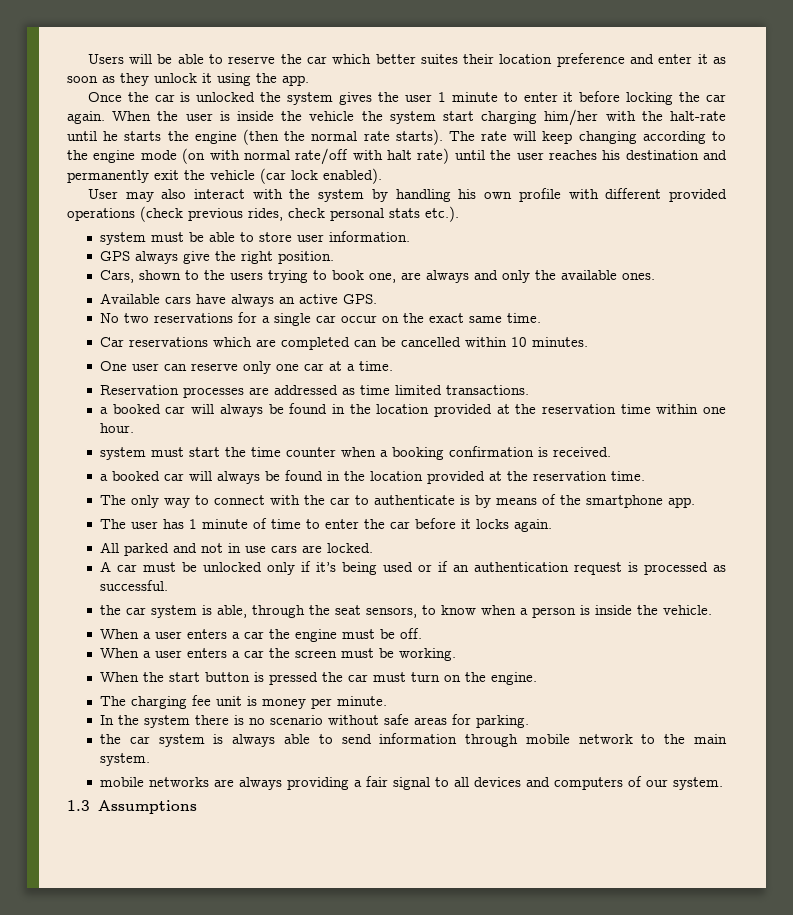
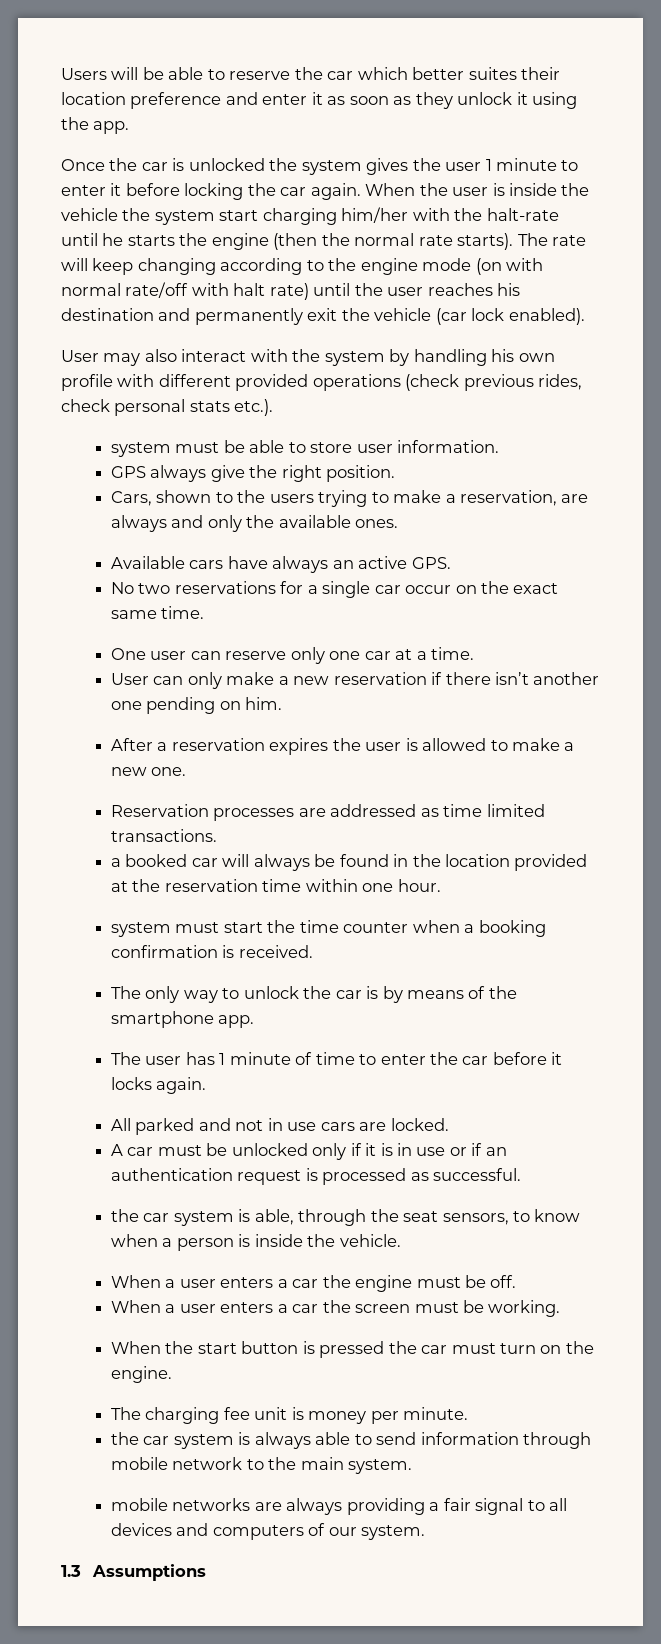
[332,270,397,283] book one, -> [393,490,557,506] make a reservation,
[100,337,589,350] // Car reservations which are completed can be cancelled within 10 minutes. -> (205, 612) none
(394, 366) none -> [110,672,600,689] [110,697,283,714] [110,738,575,755] [110,767,187,776] // User can only make a new reservation if there isn’t another one pending on him. // After a reservation expires the user is allowed to make a new one.
[100,470,646,484] [100,495,456,508] a booked car will always be found in the location provided at the reservation time. // The only way to connect with the car to authenticate -> [110,986,362,1003] The only way to unlock the car
[316,562,414,575] it’s being used -> [365,1143,446,1156] it is in use
[100,714,530,728] // In the system there is no scenario without safe areas for parking. -> (469, 1413) none

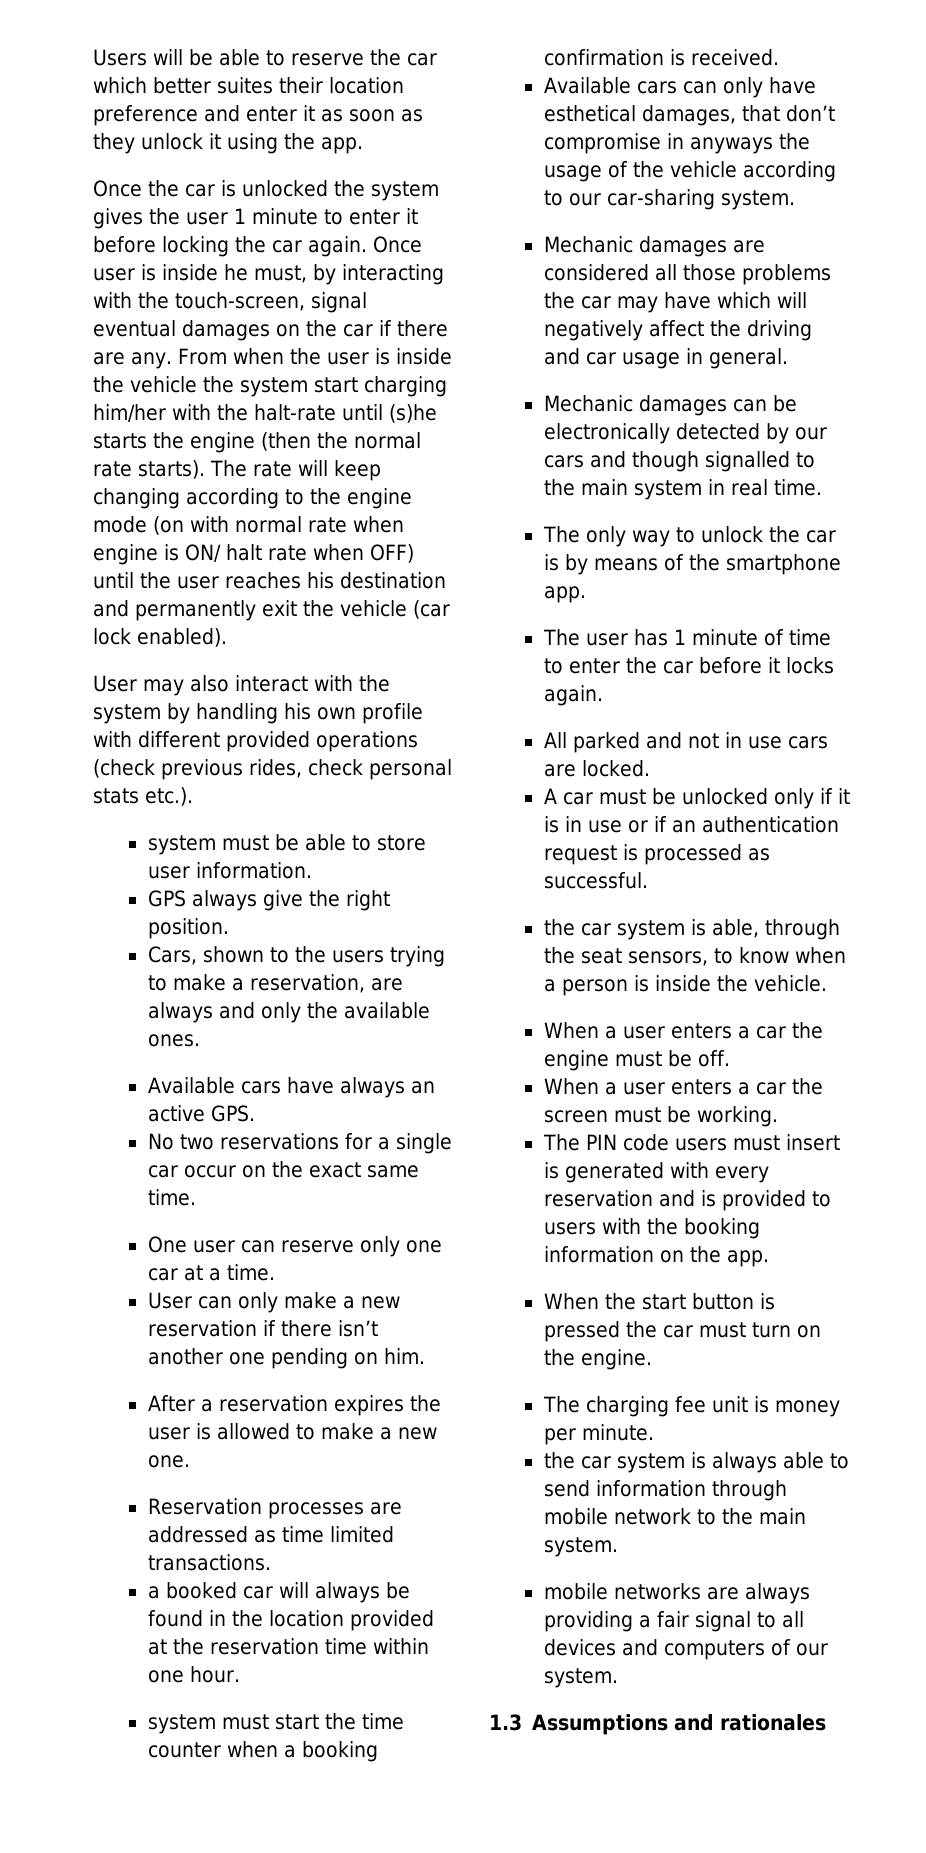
[365,183,416,196] When -> [373,236,422,253] [93,264,444,285] [93,292,367,313] [93,320,448,341] [93,348,284,369] Once user is inside he must, by interacting with the touch-screen, signal eventual damages on the car if there are any. From when
[102,233,124,246] he -> [389,404,437,423] (s)he
[125,282,309,300] rate/off with halt rate) -> [308,516,404,533] [93,544,414,565] rate when engine is ON/ halt rate when OFF)
(313, 951) none -> [543,77,816,98] [543,105,835,126] [543,133,810,154] [543,161,836,182] [543,189,795,210] [543,236,765,257] [543,264,831,285] [543,292,807,313] [543,320,812,341] [543,348,788,369] [543,395,797,416] [543,423,827,444] [543,451,815,472] [543,479,822,500] // Available cars can only have esthetical damages, that don’t compromise in anyways the usage of the vehicle according to our car-sharing system. // Mechanic damages are considered all those problems the car may have which will negatively affect the driving and car usage in general. // Mechanic damages can be electronically detected by our cars and though signalled to the main system in real time.
(561, 1308) none -> [542,1134,840,1151] [543,1162,769,1183] [543,1190,831,1211] [543,1218,760,1239] [543,1246,769,1267] // The PIN code users must insert is generated with every reservation and is provided to users with the booking information on the app.
(206, 1572) none -> [674,1714,827,1731] and rationales

